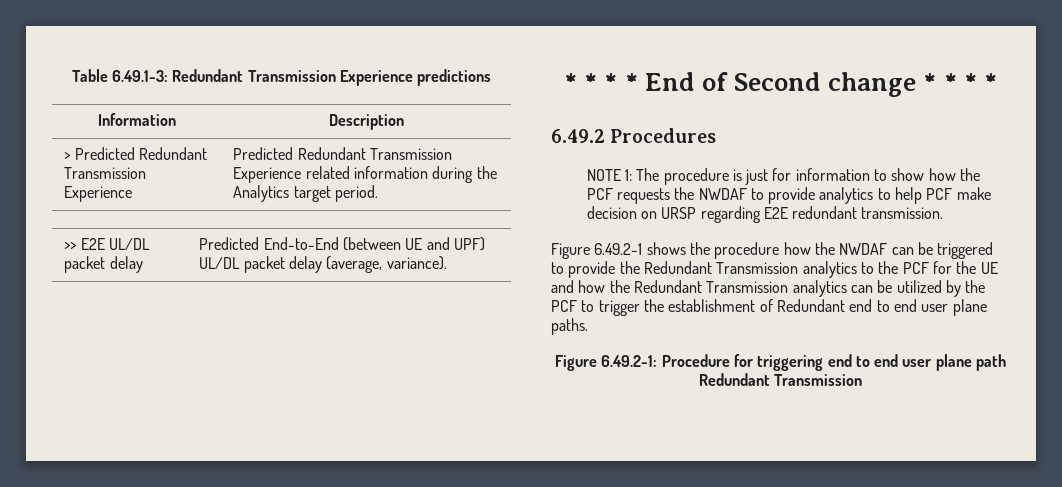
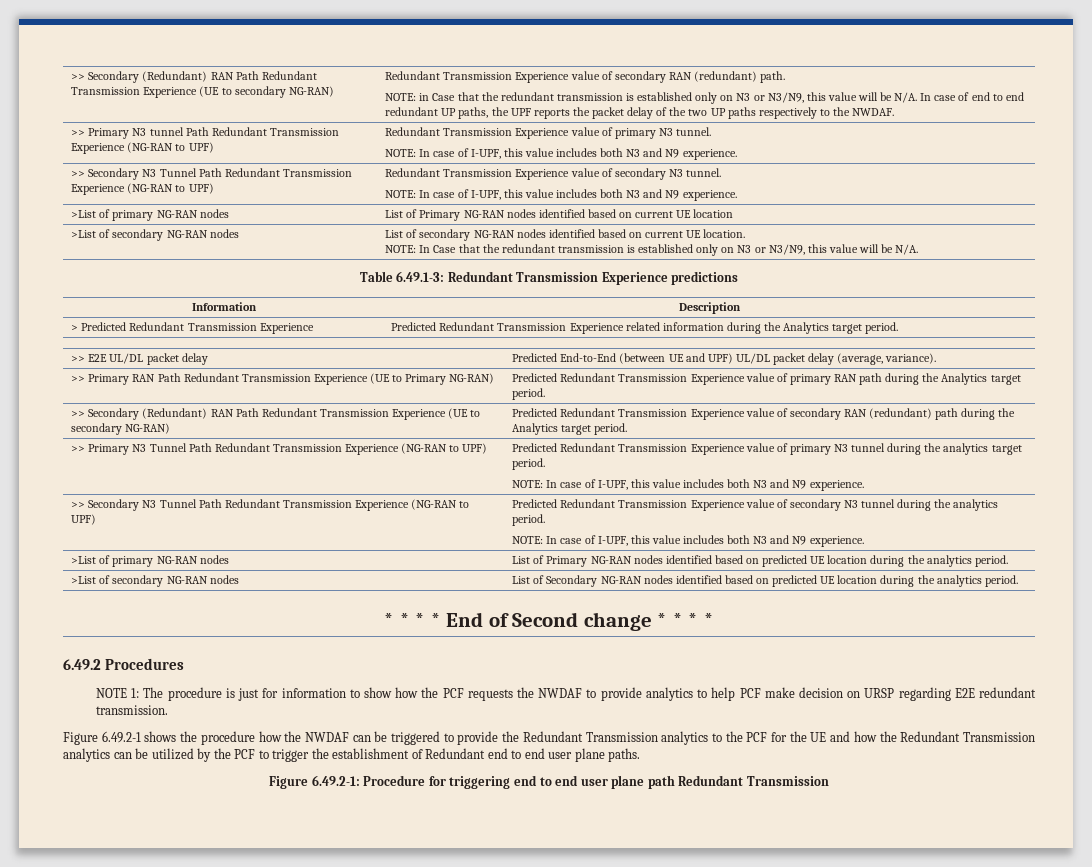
(71, 75) none -> [71,71,317,83] [71,86,334,98] [385,71,786,83] [385,92,1024,104] [385,107,895,119] [71,127,339,139] [71,142,214,154] [385,127,712,139] [385,148,737,160] [71,168,352,180] [71,183,214,195] [385,168,722,180] [385,189,737,201] [71,209,229,221] [385,209,734,221] [71,229,239,241] [385,229,746,241] [385,244,919,256] >> Secondary (Redundant) RAN Path Redundant Transmission Experience (UE to secondary NG-RAN) | Redundant Transmission Experience value of secondary RAN (redundant) path. // NOTE: in Case that the redundant transmission is established only on N3 or N3/N9, this value will be N/A. In case of end to end redundant UP paths, the UPF reports the packet delay of the two UP paths respectively to the NWDAF. // >> Primary N3 tunnel Path Redundant Transmission Experience (NG-RAN to UPF) | Redundant Transmission Experience value of primary N3 tunnel. // NOTE: In case of I-UPF, this value includes both N3 and N9 experience. // >> Secondary N3 Tunnel Path Redundant Transmission Experience (NG-RAN to UPF) | Redundant Transmission Experience value of secondary N3 tunnel. // NOTE: In case of I-UPF, this value includes both N3 and N9 experience. // >List of primary NG-RAN nodes | List of Primary NG-RAN nodes identified based on current UE location // >List of secondary NG-RAN nodes | List of secondary NG-RAN nodes identified based on current UE location. // NOTE: In Case that the redundant transmission is established only on N3 or N3/N9, this value will be N/A. //
(447, 263) none -> [71,373,495,385] [512,373,1021,385] [512,388,546,400] [71,408,481,420] [71,423,171,435] [512,408,1016,420] [512,423,628,435] [71,443,488,455] [512,443,1022,455] [512,458,546,470] [512,479,864,491] [71,499,470,511] [71,514,97,525] [512,499,999,511] [512,514,546,526] [512,535,864,547] [71,555,229,567] [512,555,1008,567] [71,575,239,587] [512,575,1018,587] // >> Primary RAN Path Redundant Transmission Experience (UE to Primary NG-RAN) | Predicted Redundant Transmission Experience value of primary RAN path during the Analytics target period. // >> Secondary (Redundant) RAN Path Redundant Transmission Experience (UE to secondary NG-RAN) | Predicted Redundant Transmission Experience value of secondary RAN (redundant) path during the Analytics target period. // >> Primary N3 Tunnel Path Redundant Transmission Experience (NG-RAN to UPF) | Predicted Redundant Transmission Experience value of primary N3 tunnel during the analytics target period. // NOTE: In case of I-UPF, this value includes both N3 and N9 experience. // >> Secondary N3 Tunnel Path Redundant Transmission Experience (NG-RAN to UPF) | Predicted Redundant Transmission Experience value of secondary N3 tunnel during the analytics period. // NOTE: In case of I-UPF, this value includes both N3 and N9 experience. // >List of primary NG-RAN nodes | List of Primary NG-RAN nodes identified based on predicted UE location during the analytics period. // >List of secondary NG-RAN nodes | List of Secondary NG-RAN nodes identified based on predicted UE location during the analytics period.

